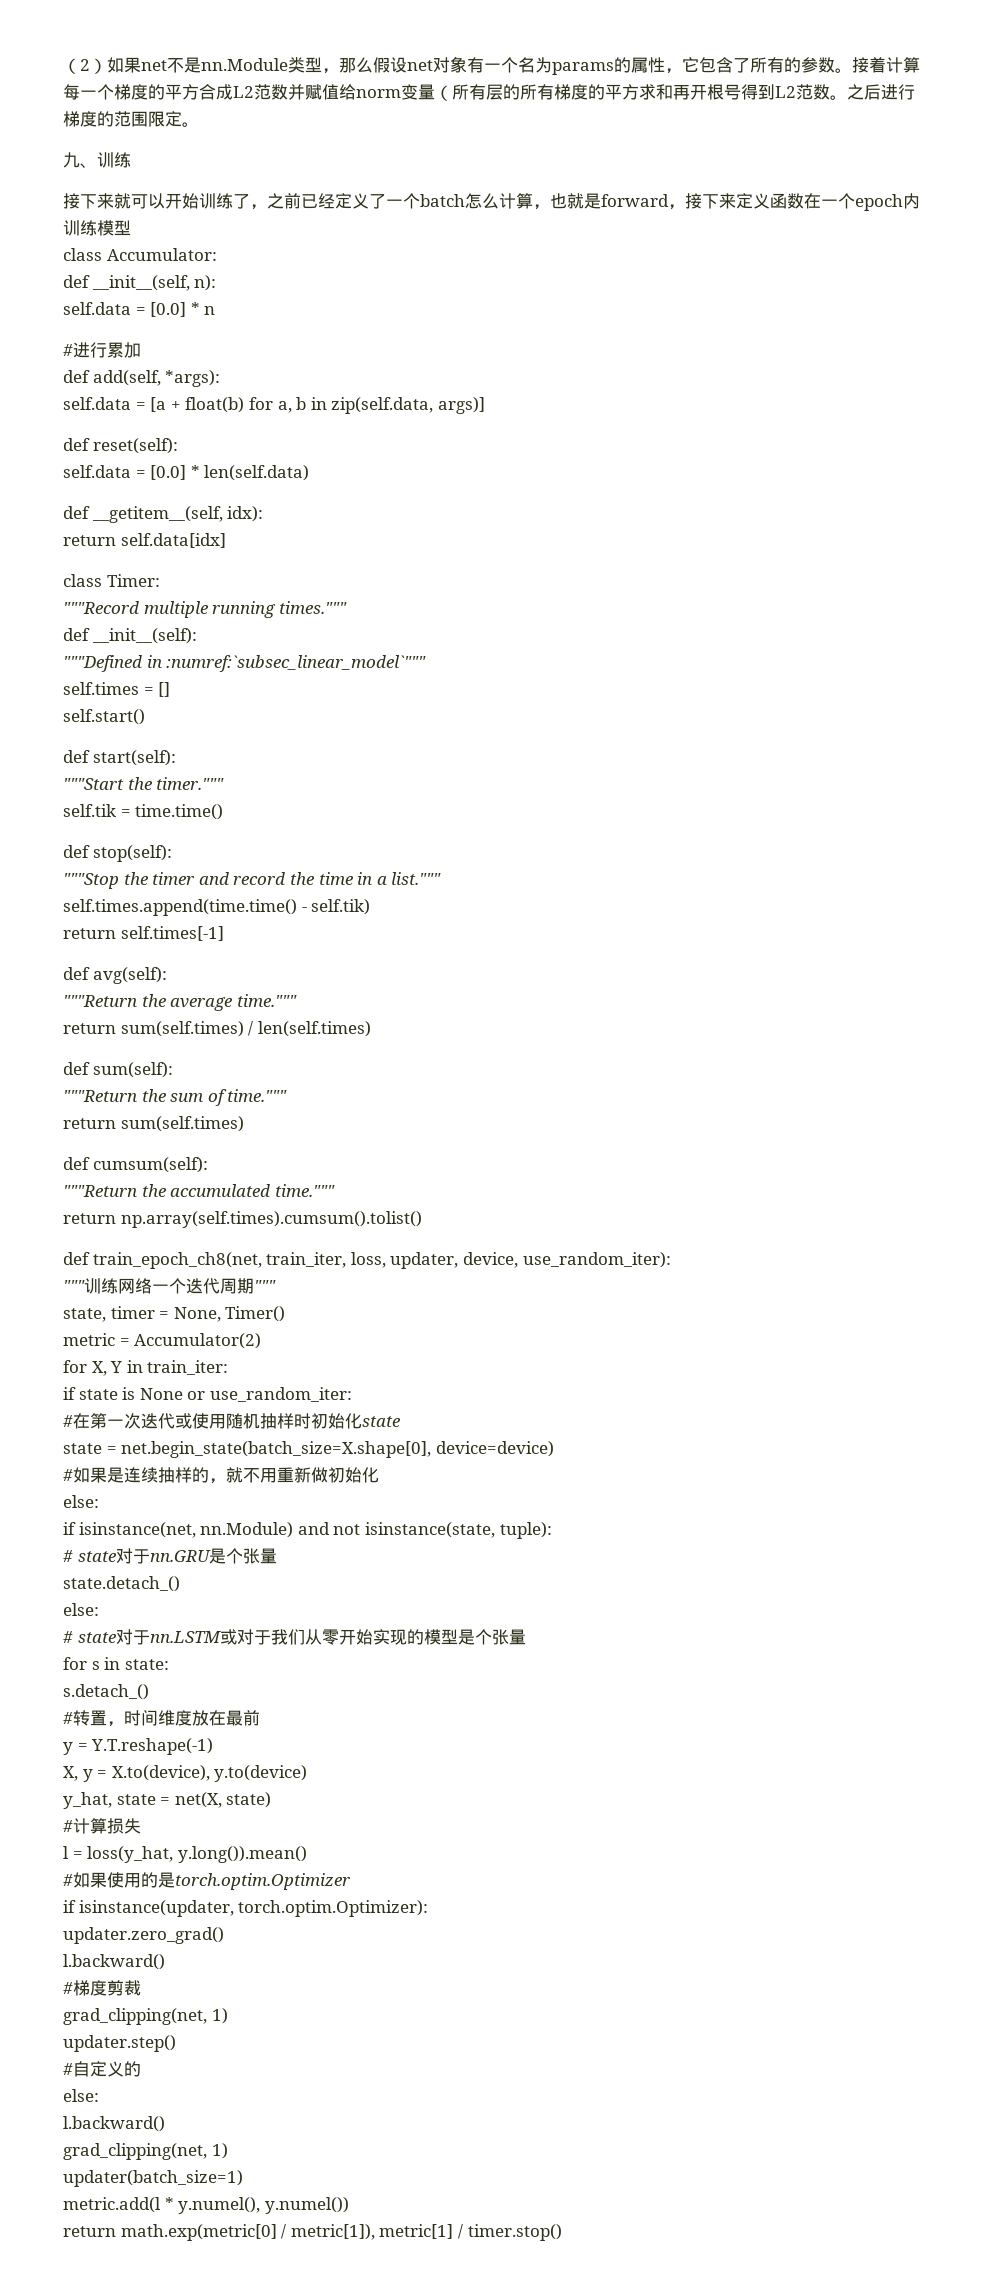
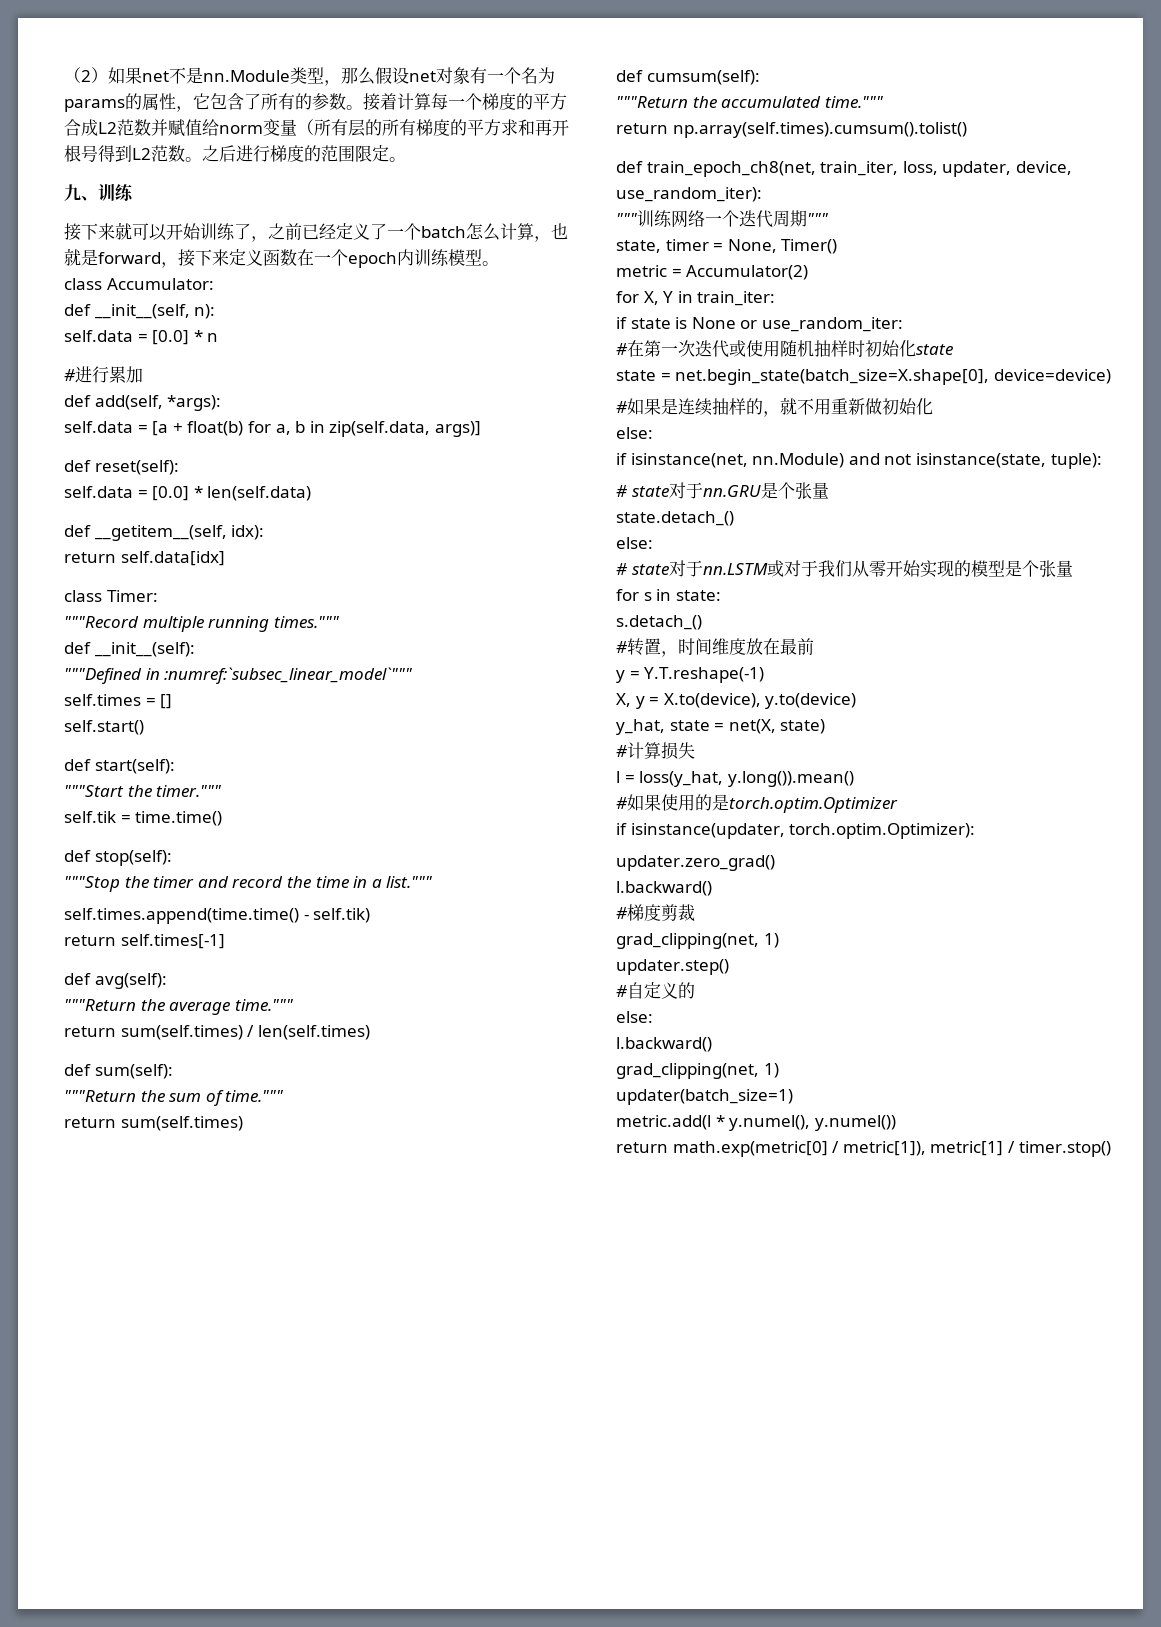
(131, 228) none -> [482,261,499,266] 。

